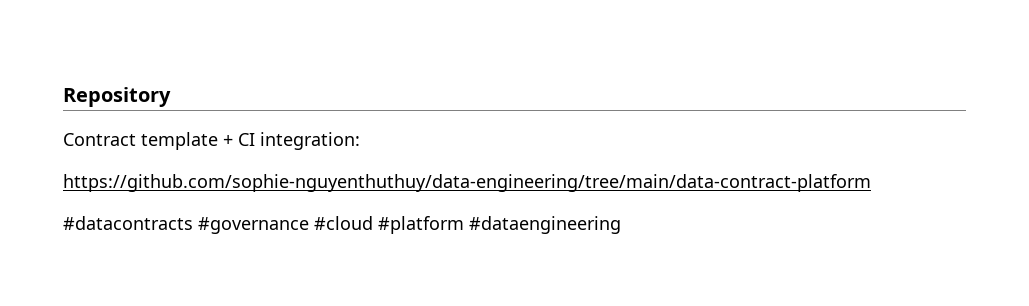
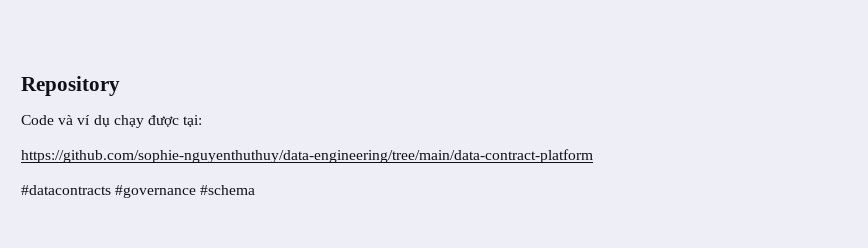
[63,132,360,150] Contract template + CI integration: -> [21,115,203,128] Code và ví dụ chạy được tại:
[314,216,621,234] #cloud #platform #dataengineering -> [200,185,256,195] #schema

